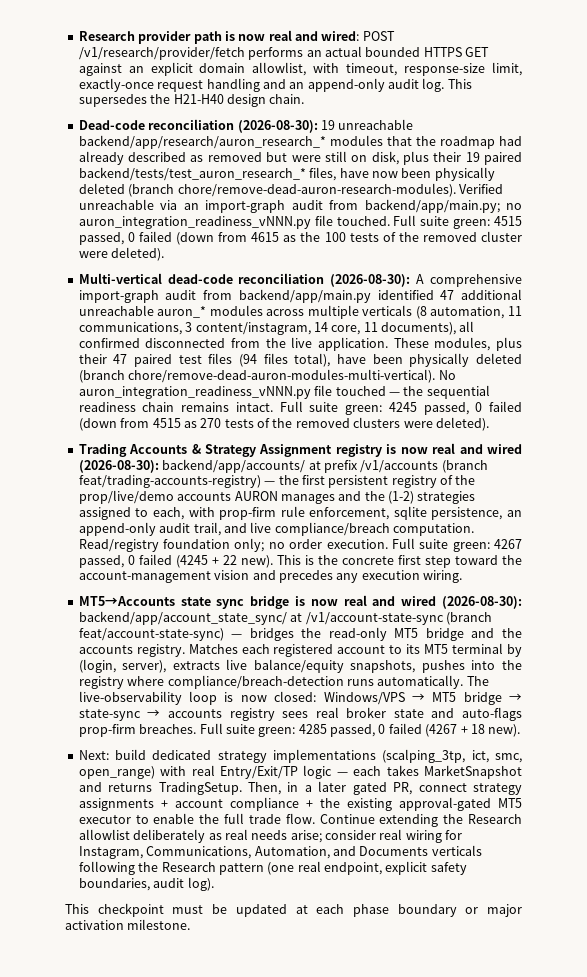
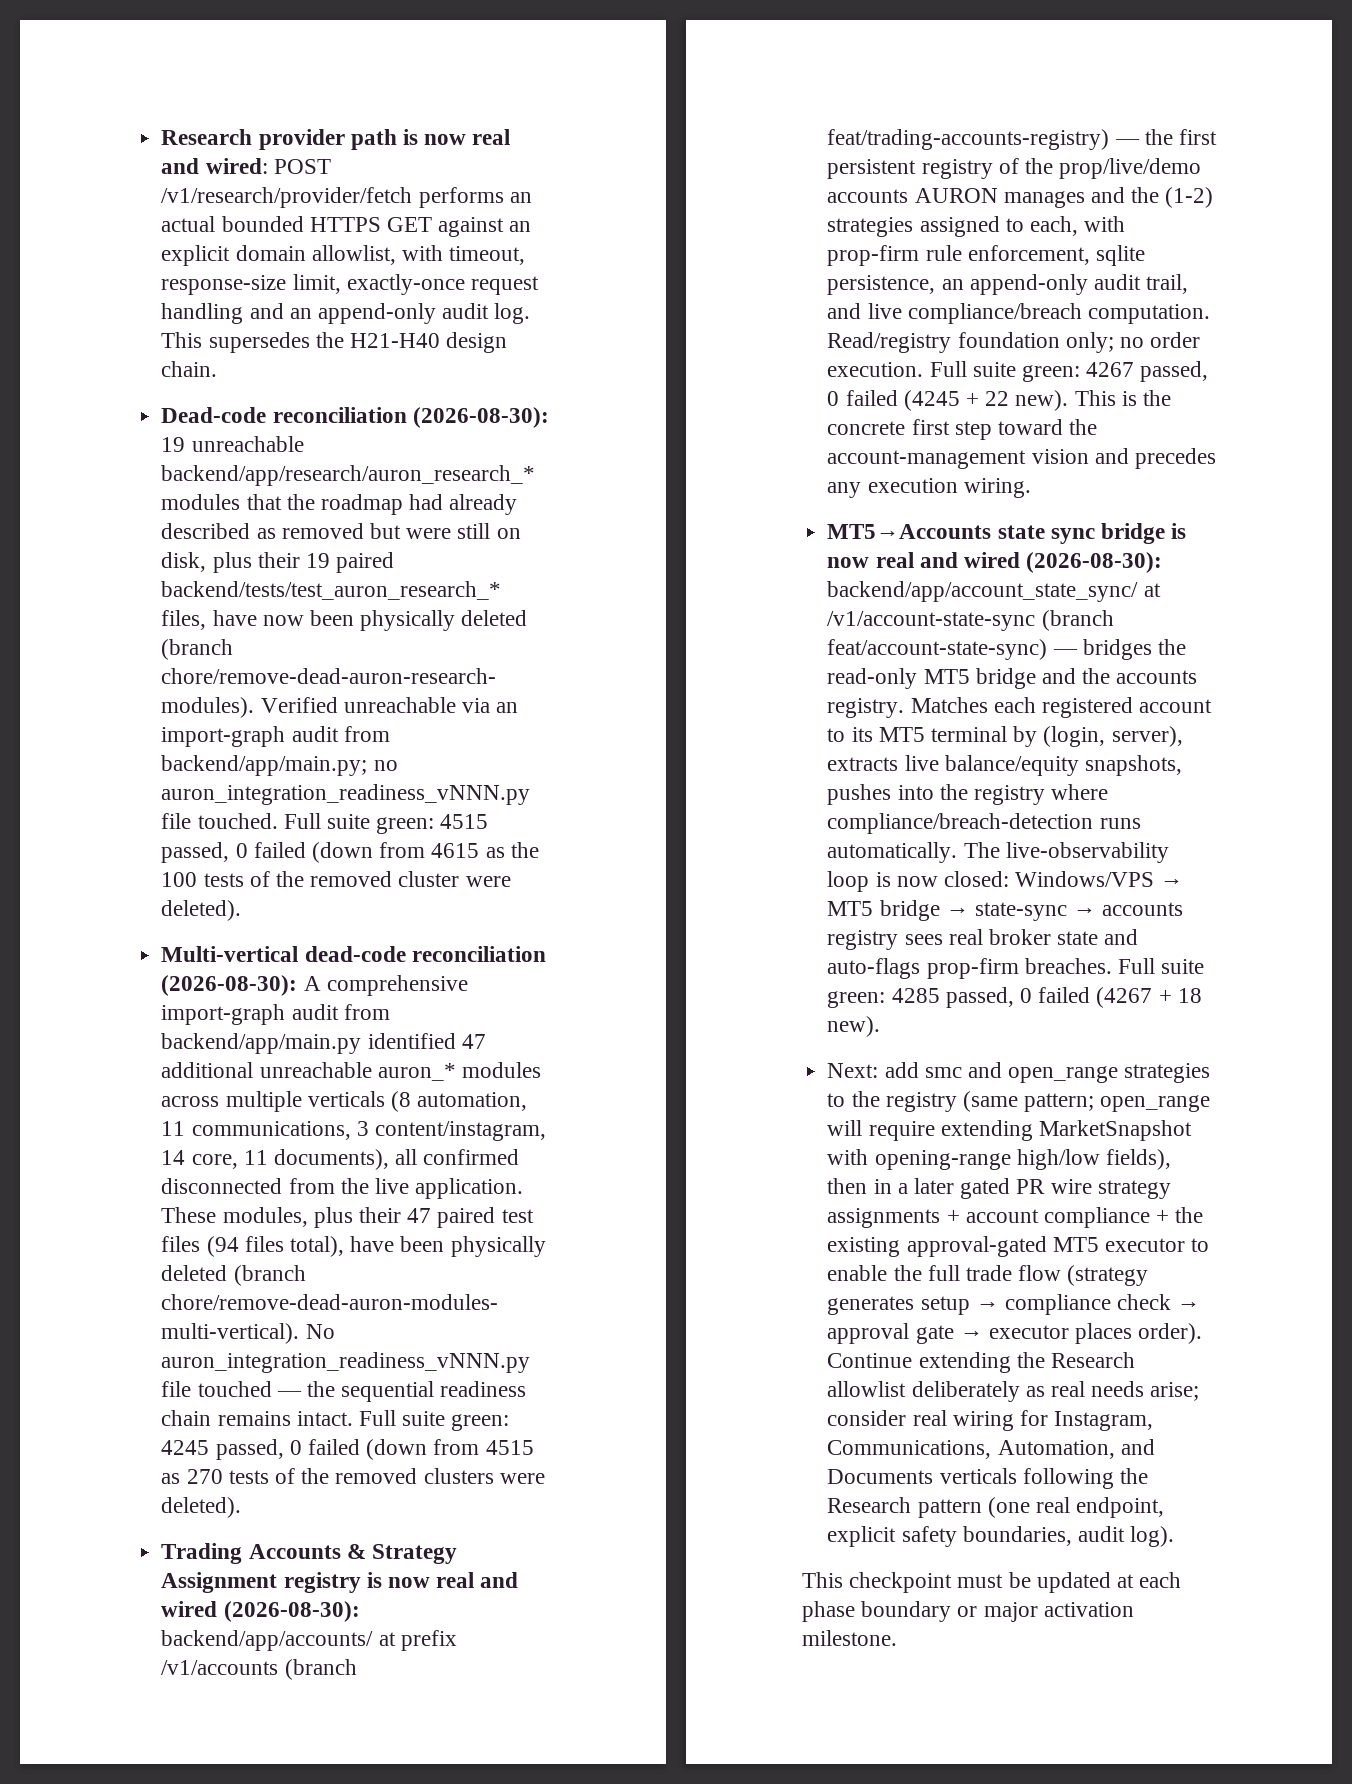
[115,749,522,763] [78,765,522,779] [78,782,282,795] build dedicated strategy implementations (scalping_3tp, ict, smc, open_range) with real Entry/Exit/TP logic — each takes MarketSnapshot and returns TradingSetup. Then, -> [884,1062,1211,1083] [827,1091,1211,1112] [827,1120,1192,1141] [827,1149,1171,1170] [827,1178,868,1194] add smc and open_range strategies to the registry (same pattern; open_range will require extending MarketSnapshot with opening-range high/low fields), then
[393,782,467,795] PR, connect -> [1016,1179,1092,1194] PR wire
[285,813,315,824] flow. -> [1018,1265,1149,1286] [827,1294,1201,1315] [827,1323,1203,1344] flow (strategy generates setup → compliance check → approval gate → executor places order).

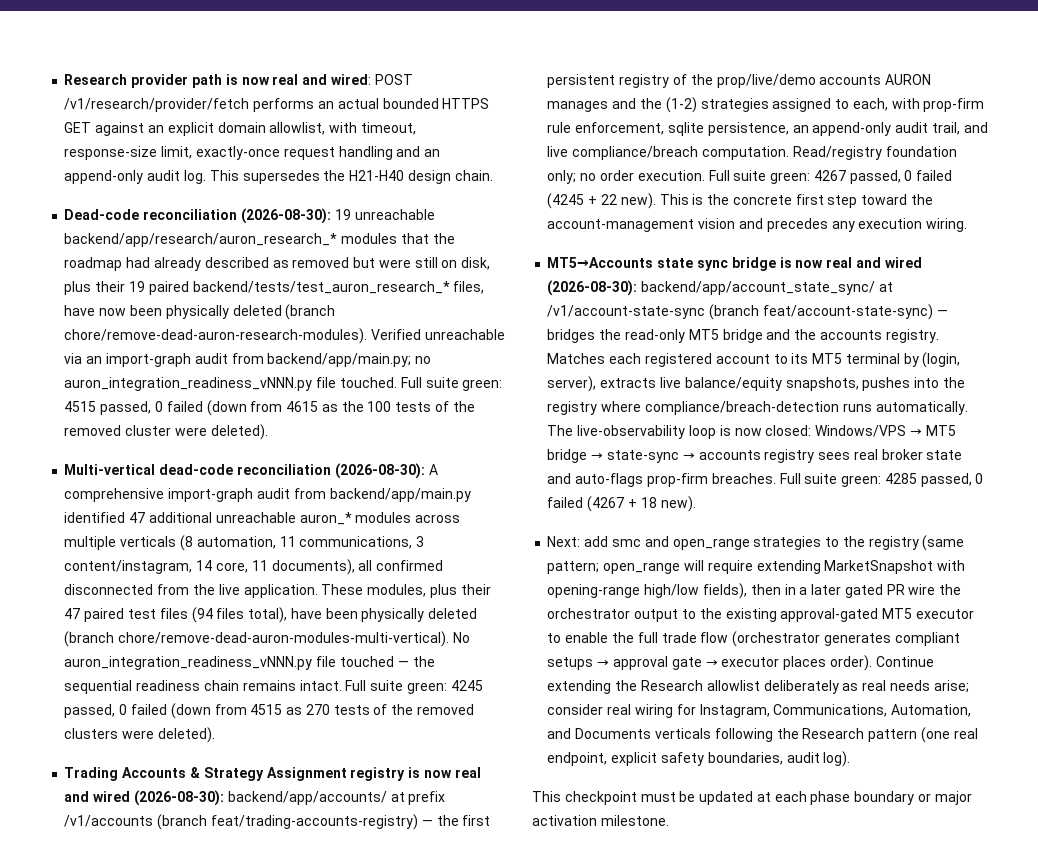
[1097,1180,1171,1199] [827,1207,1170,1228] strategy assignments + account compliance + -> [939,584,962,595] [547,608,696,622] the orchestrator output to
[1067,1265,1149,1286] [827,1294,1172,1315] (strategy generates setup → compliance check -> [732,631,960,647] [547,657,594,670] (orchestrator generates compliant setups

